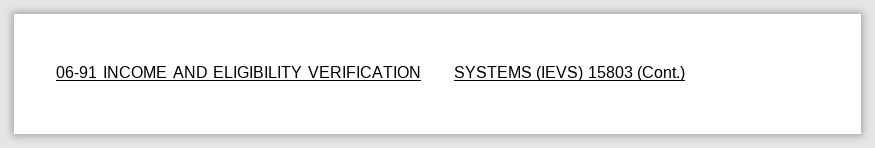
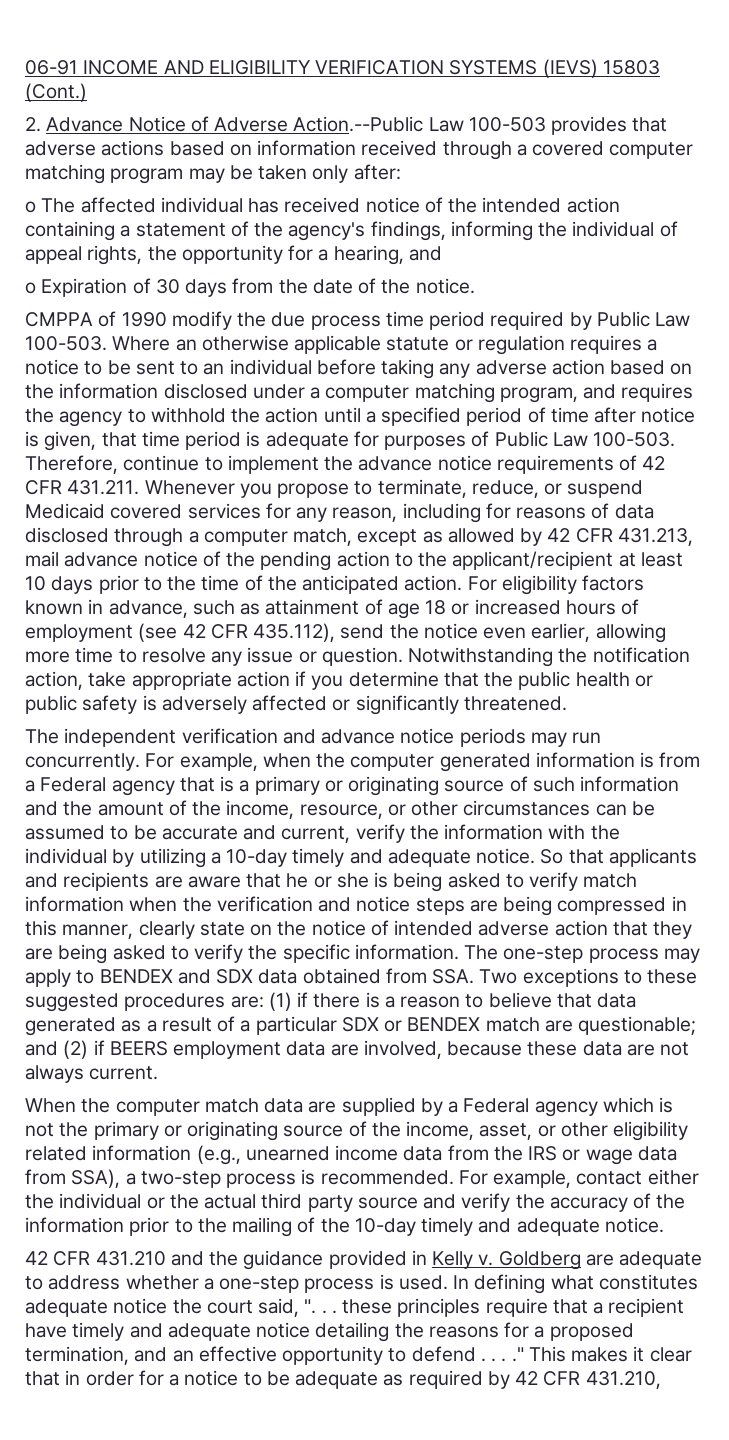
(685, 73) none -> [25,116,668,135] [25,140,694,160] [25,164,401,184] [25,197,620,213] [25,221,678,241] [25,245,442,265] [25,278,475,297] [25,311,691,330] [25,335,658,355] [25,359,693,379] [25,383,694,403] [25,407,696,427] [25,431,676,451] [25,455,666,474] [25,479,644,498] [25,503,654,523] [25,527,693,547] [25,551,683,571] [25,575,645,595] [25,599,640,619] [25,623,666,643] [25,647,690,667] [25,671,653,690] [25,695,567,715] [25,728,602,747] [25,752,701,772] [25,776,680,796] [25,800,655,819] [25,824,620,843] [25,848,697,868] [25,872,638,892] [25,896,687,916] [25,920,693,939] [25,944,700,964] [25,968,698,987] [25,992,637,1012] [25,1016,697,1036] [25,1040,690,1059] [25,1065,159,1083] [25,1097,674,1117] [25,1121,689,1141] [25,1145,677,1165] [25,1169,699,1188] [25,1193,686,1212] [25,1217,664,1237] [25,1250,703,1270] [25,1274,698,1294] [25,1298,685,1317] [25,1322,634,1342] [25,1346,692,1365] [25,1370,661,1389] // 2. Advance Notice of Adverse Action.--Public Law 100-503 provides that adverse actions based on information received through a covered computer matching program may be taken only after: // o The affected individual has received notice of the intended action containing a statement of the agency's findings, informing the individual of appeal rights, the opportunity for a hearing, and // o Expiration of 30 days from the date of the notice. // CMPPA of 1990 modify the due process time period required by Public Law 100-503. Where an otherwise applicable statute or regulation requires a notice to be sent to an individual before taking any adverse action based on the information disclosed under a computer matching program, and requires the agency to withhold the action until a specified period of time after notice is given, that time period is adequate for purposes of Public Law 100-503. Therefore, continue to implement the advance notice requirements of 42 CFR 431.211. Whenever you propose to terminate, reduce, or suspend Medicaid covered services for any reason, including for reasons of data disclosed through a computer match, except as allowed by 42 CFR 431.213, mail advance notice of the pending action to the applicant/recipient at least 10 days prior to the time of the anticipated action. For eligibility factors known in advance, such as attainment of age 18 or increased hours of employment (see 42 CFR 435.112), send the notice even earlier, allowing more time to resolve any issue or question. Notwithstanding the notification action, take appropriate action if you determine that the public health or public safety is adversely affected or significantly threatened. // The independent verification and advance notice periods may run concurrently. For example, when the computer generated information is from a Federal agency that is a primary or originating source of such information and the amount of the income, resource, or other circumstances can be assumed to be accurate and current, verify the information with the individual by utilizing a 10-day timely and adequate notice. So that applicants and recipients are aware that he or she is being asked to verify match information when the verification and notice steps are being compressed in this manner, clearly state on the notice of intended adverse action that they are being asked to verify the specific information. The one-step process may apply to BENDEX and SDX data obtained from SSA. Two exceptions to these suggested procedures are: (1) if there is a reason to believe that data generated as a result of a particular SDX or BENDEX match are questionable; and (2) if BEERS employment data are involved, because these data are not always current. // When the computer match data are supplied by a Federal agency which is not the primary or originating source of the income, asset, or other eligibility related information (e.g., unearned income data from the IRS or wage data from SSA), a two-step process is recommended. For example, contact either the individual or the actual third party source and verify the accuracy of the information prior to the mailing of the 10-day timely and adequate notice. // 42 CFR 431.210 and the guidance provided in Kelly v. Goldberg are adequate to address whether a one-step process is used. In defining what constitutes adequate notice the court said, ". . . these principles require that a recipient have timely and adequate notice detailing the reasons for a proposed termination, and an effective opportunity to defend . . . ." This makes it clear that in order for a notice to be adequate as required by 42 CFR 431.210,

